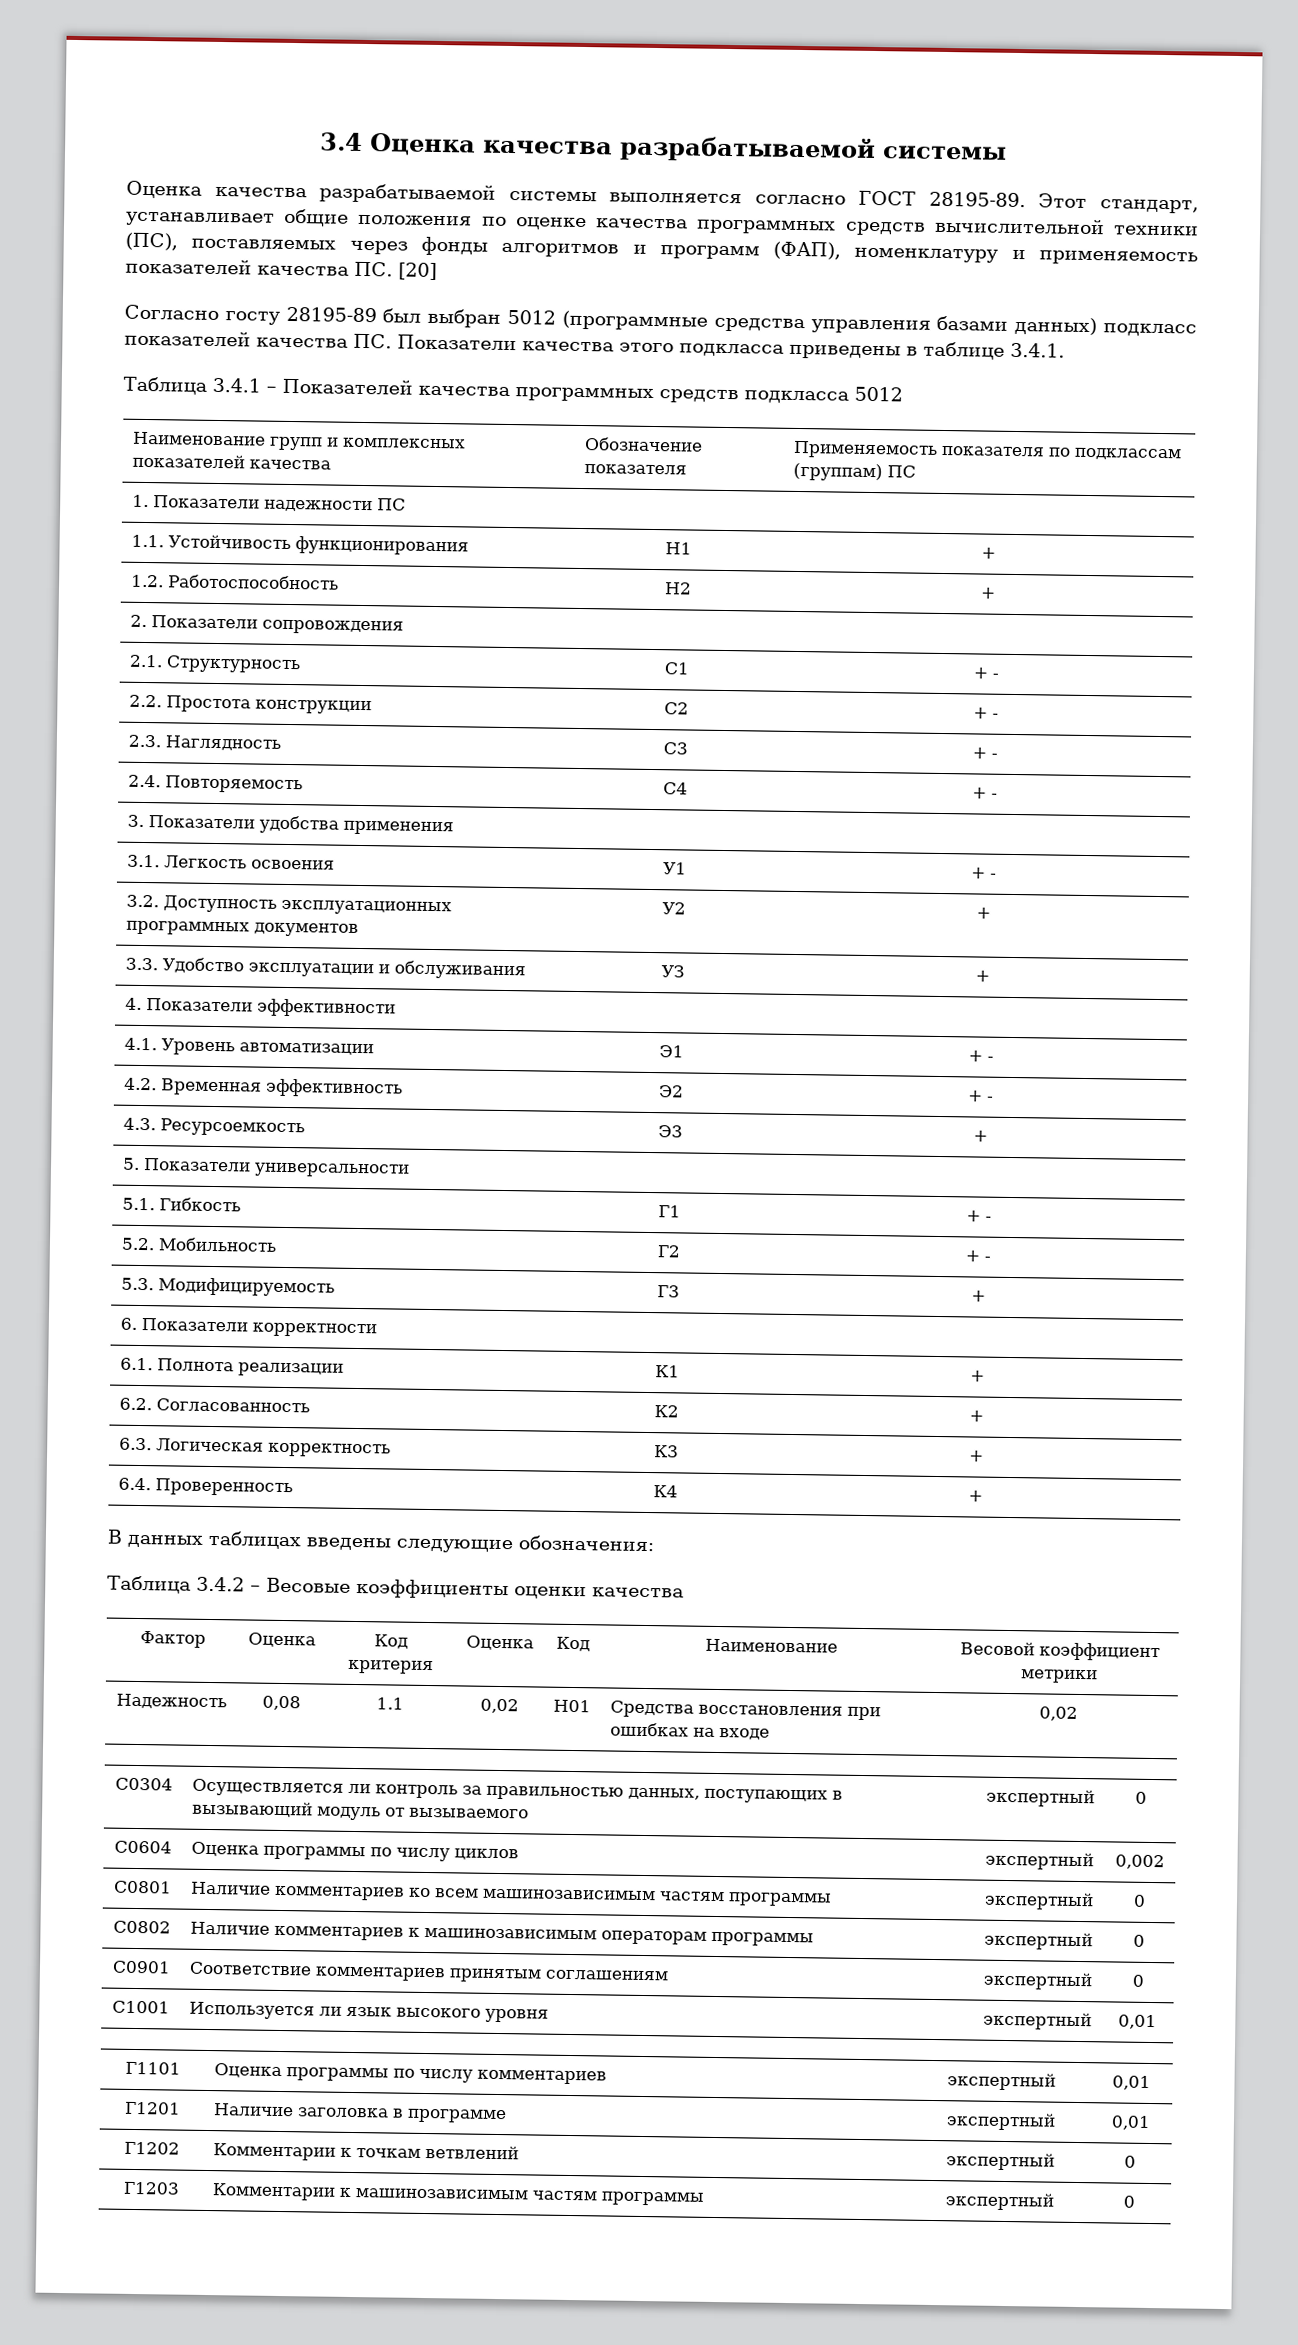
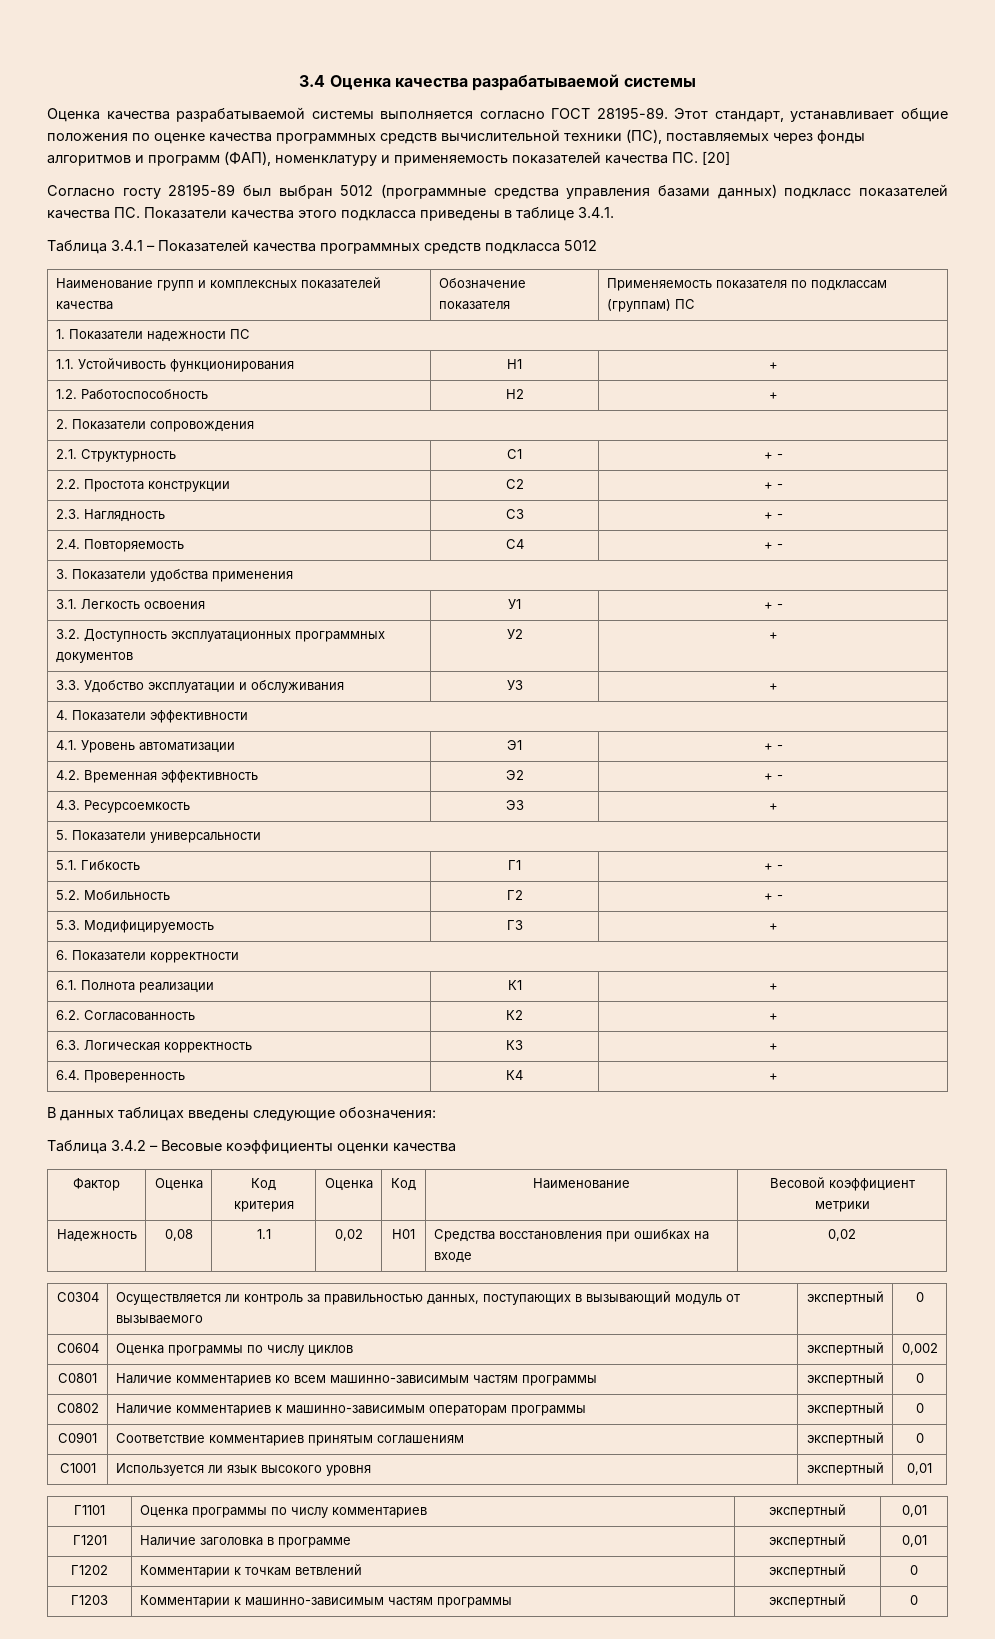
[482,1888,657,1901] машинозависимым -> [329,1375,469,1384] машинно-зависимым
[424,1927,598,1940] машинозависимым -> [285,1405,425,1414] машинно-зависимым
[355,2188,529,2200] машинозависимым -> [244,1597,384,1606] машинно-зависимым

